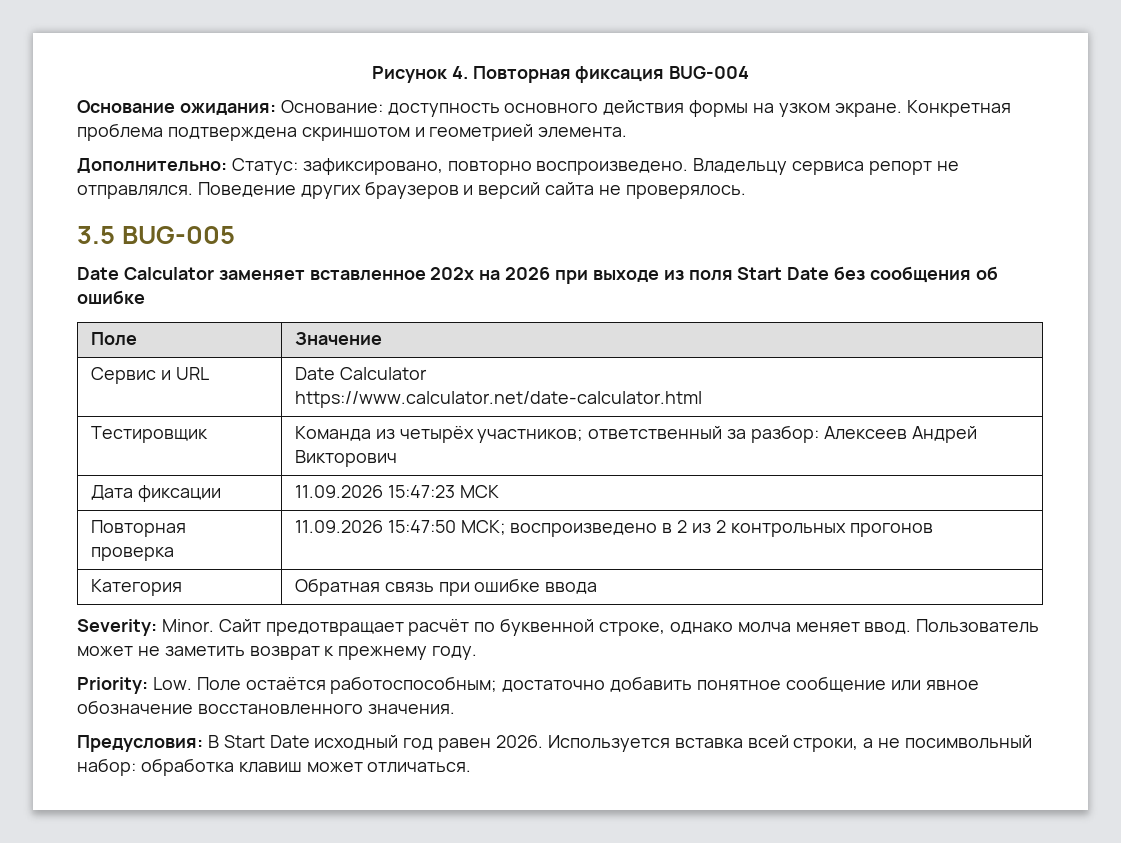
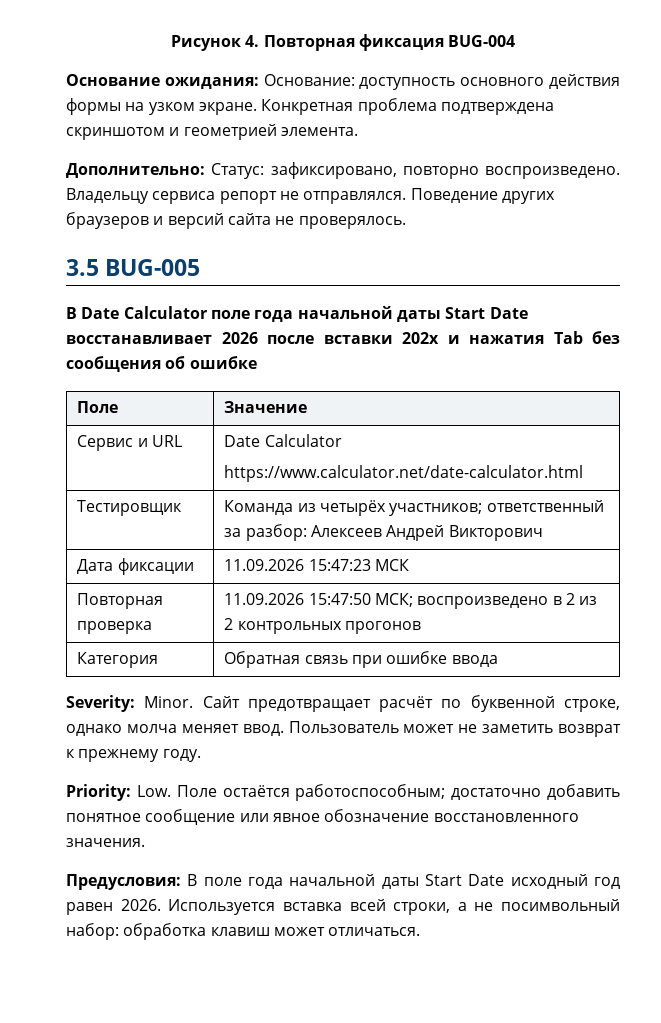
[77,267,830,284] Date Calculator заменяет вставленное 202x на 2026 при выходе из поля Start Date -> [66,306,528,322] [66,331,583,344] В Date Calculator поле года начальной даты Start Date восстанавливает 2026 после вставки 202x и нажатия Tab
(219, 741) none -> [203,874,419,889] поле года начальной даты

